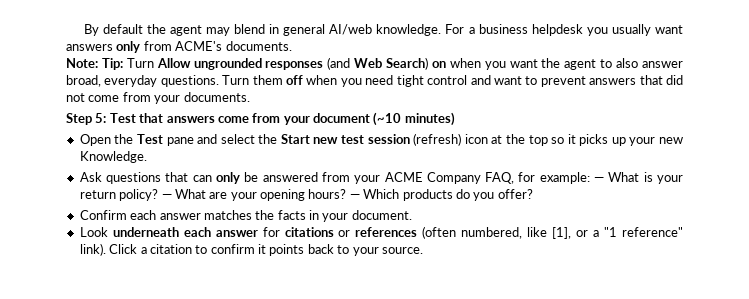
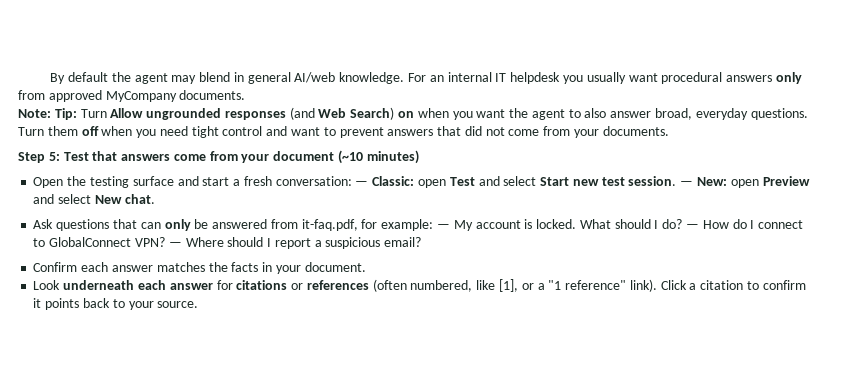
[468,24,528,34] a business -> [429,72,507,82] an internal IT
(683, 29) none -> [661,72,723,84] procedural
[175,41,223,51] ACME's -> [48,90,177,102] approved MyCompany
[136,134,278,146] Test pane and select the -> [89,176,537,188] testing surface and start a fresh conversation: — Classic: open Test and select
[367,133,683,146] [79,151,147,163] session (refresh) icon at the top so it picks up your new Knowledge. -> [628,176,810,188] [33,194,155,204] session. — New: open Preview and select New chat.
[354,172,683,184] [79,189,533,201] your ACME Company FAQ, for example: — What is your return policy? — What are your opening hours? — Which products do you offer? -> [301,219,804,231] [33,237,422,249] it-faq.pdf, for example: — My account is locked. What should I do? — How do I connect to GlobalConnect VPN? — Where should I report a suspicious email?

